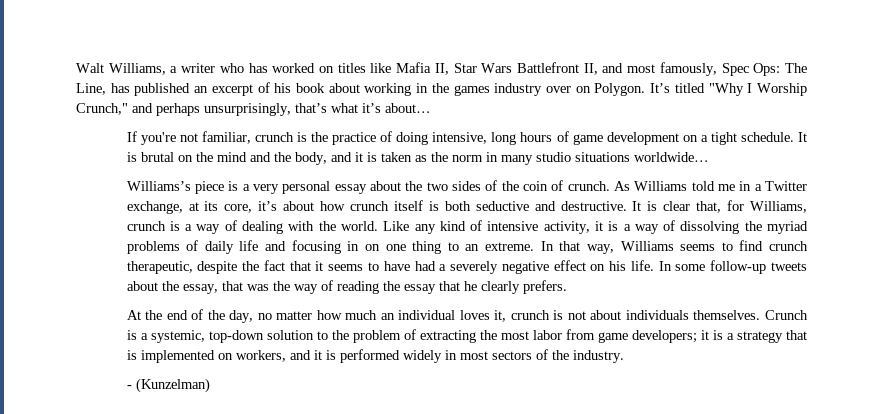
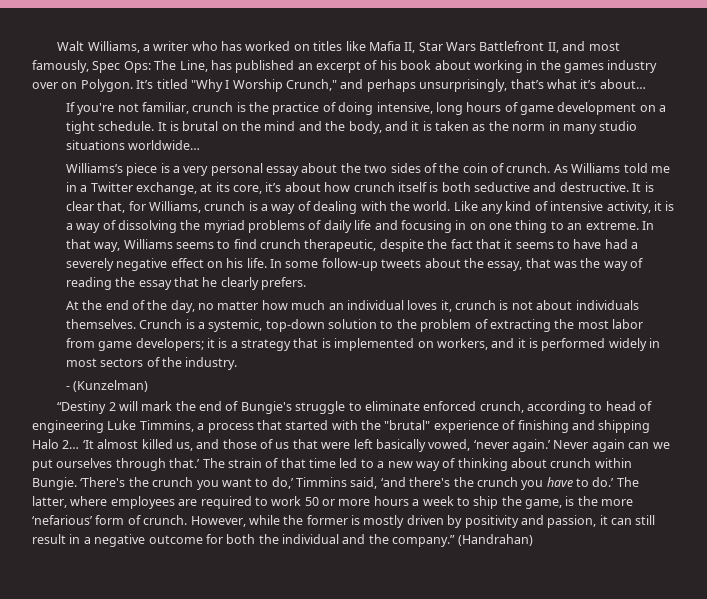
(210, 385) none -> [57,401,653,414] [32,420,651,433] [32,439,670,452] [32,458,632,471] [32,477,639,490] [32,496,634,509] [32,515,656,528] [32,534,533,547] // “Destiny 2 will mark the end of Bungie's struggle to eliminate enforced crunch, according to head of engineering Luke Timmins, a process that started with the "brutal" experience of finishing and shipping Halo 2… ‘It almost killed us, and those of us that were left basically vowed, ‘never again.’ Never again can we put ourselves through that.’ The strain of that time led to a new way of thinking about crunch within Bungie. ‘There's the crunch you want to do,’ Timmins said, ‘and there's the crunch you have to do.’ The latter, where employees are required to work 50 or more hours a week to ship the game, is the more ‘nefarious’ form of crunch. However, while the former is mostly driven by positivity and passion, it can still result in a negative outcome for both the individual and the company.” (Handrahan)

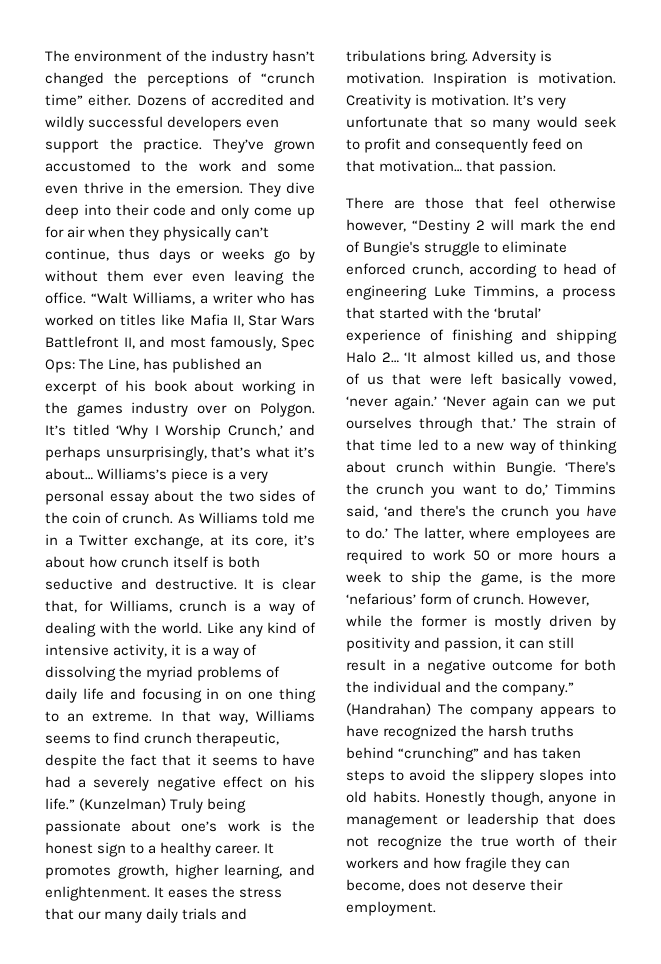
[57,41,85,51] Walt -> [45,50,315,65] [45,72,315,87] [45,94,315,106] [45,116,280,131] [45,138,315,153] [45,160,315,172] [45,182,315,197] [45,204,315,219] [45,226,270,241] [45,248,315,263] [45,270,315,285] [45,292,128,304] The environment of the industry hasn’t changed the perceptions of “crunch time” either. Dozens of accredited and wildly successful developers even support the practice. They’ve grown accustomed to the work and some even thrive in the emersion. They dive deep into their code and only come up for air when they physically can’t continue, thus days or weeks go by without them ever even leaving the office. “Walt
[190,79,223,92] "Why -> [116,424,148,439] ‘Why
[286,79,337,91] Crunch," -> [227,424,283,437] Crunch,’
[65,102,667,115] [65,121,638,134] [65,140,201,150] // If you're not familiar, crunch is the practice of doing intensive, long hours of game development on a tight schedule. It is brutal on the mind and the body, and it is taken as the norm in many studio situations worldwide… // -> (93, 474) none
[246,258,644,271] [65,277,307,290] [65,300,639,313] [65,319,644,332] [65,338,661,351] [65,357,238,370] [65,380,149,392] life. In some follow-up tweets about the essay, that was the way of reading the essay that he clearly prefers. // At the end of the day, no matter how much an individual loves it, crunch is not about individuals themselves. Crunch is a systemic, top-down solution to the problem of extracting the most labor from game developers; it is a strategy that is implemented on workers, and it is performed widely in most sectors of the industry. // - (Kunzelman) // -> [45,798,247,813] [45,820,315,835] [45,842,275,857] [45,864,315,879] [45,886,283,901] [45,908,248,923] [346,50,553,65] [346,72,616,87] [346,94,567,109] [346,116,616,131] [346,138,584,153] [346,160,557,175] [346,197,616,209] [346,219,406,232] life.” (Kunzelman) Truly being passionate about one’s work is the honest sign to a healthy career. It promotes growth, higher learning, and enlightenment. It eases the stress that our many daily trials and tribulations bring. Adversity is motivation. Inspiration is motivation. Creativity is motivation. It’s very unfortunate that so many would seek to profit and consequently feed on that motivation… that passion. // There are those that feel otherwise however,
[384,420,431,430] "brutal" -> [494,307,542,319] ‘brutal’
[553,440,589,449] Never -> [443,396,486,407] ‘Never
(533, 540) none -> [438,703,616,718] [346,725,575,740] [346,747,582,762] [346,769,616,784] [346,791,616,806] [346,813,616,828] [346,835,617,850] [346,857,571,872] [346,879,564,892] [346,901,436,916] The company appears to have recognized the harsh truths behind “crunching” and has taken steps to avoid the slippery slopes into old habits. Honestly though, anyone in management or leadership that does not recognize the true worth of their workers and how fragile they can become, does not deserve their employment.

